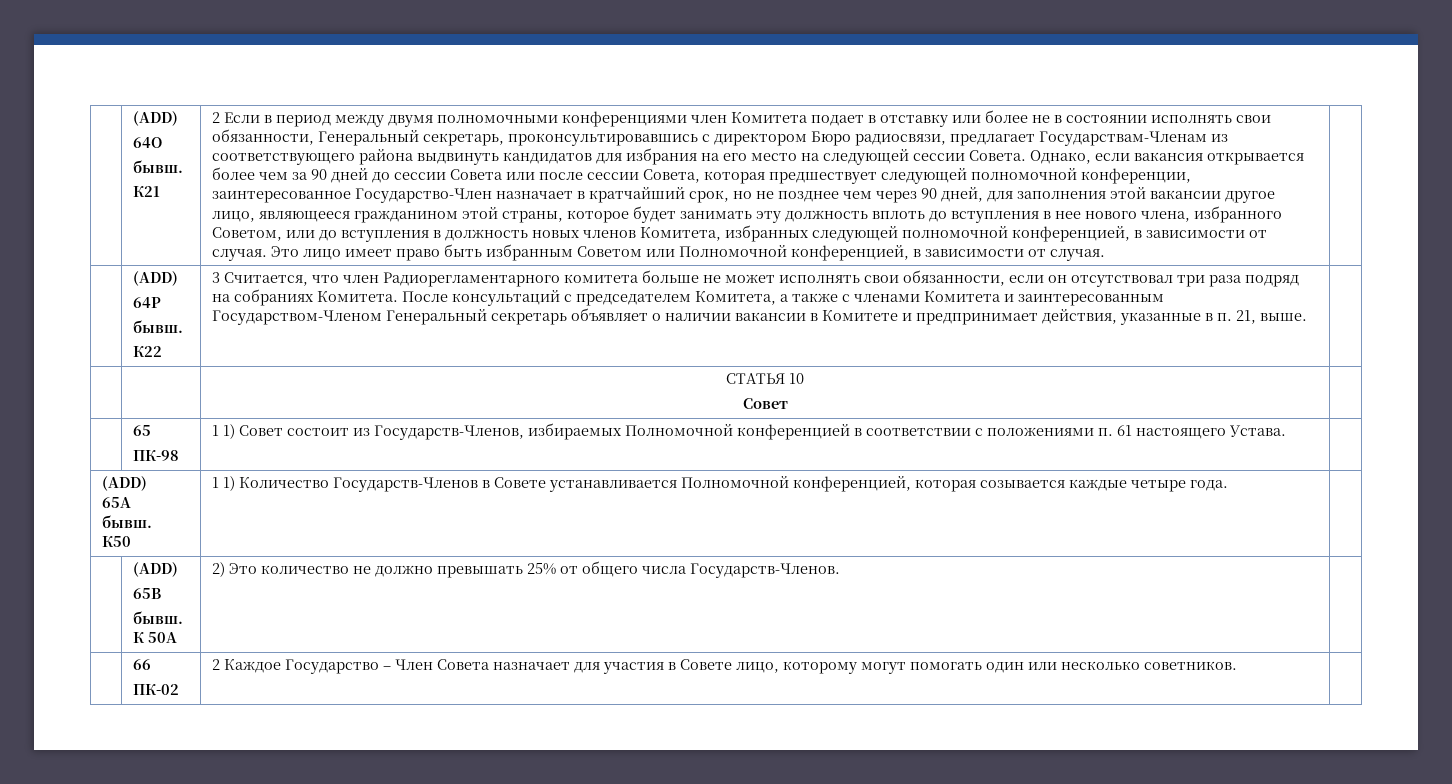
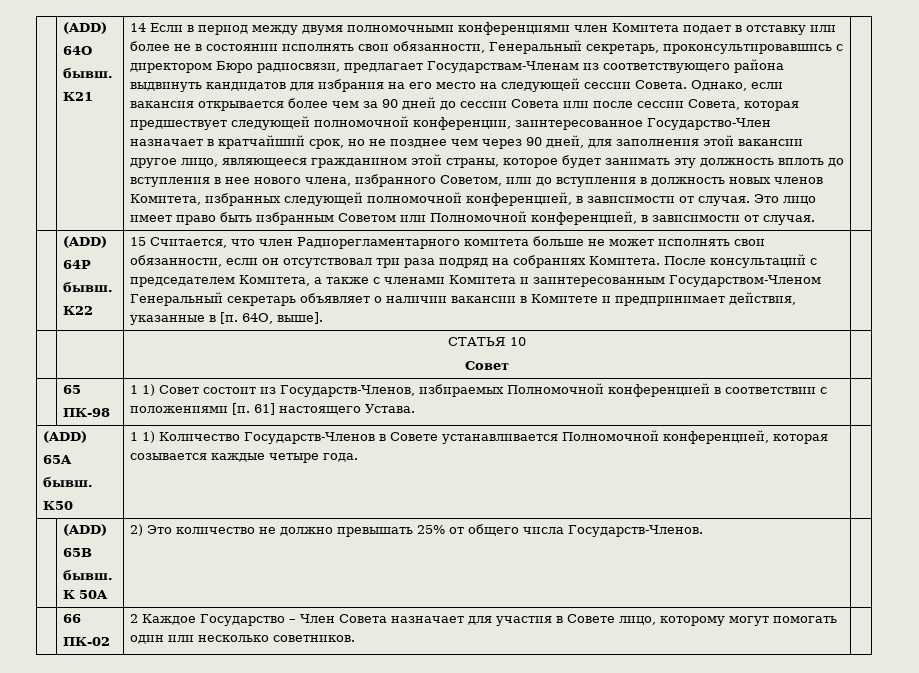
[211,112,220,123] 2 -> [129,23,146,32] 14
[211,272,220,283] 3 -> [129,237,146,246] 15
[1216,310,1307,324] п. 21, выше. -> [219,312,323,324] [п. 64O, выше].
[1097,425,1132,436] п. 61 -> [231,403,275,415] [п. 61]

